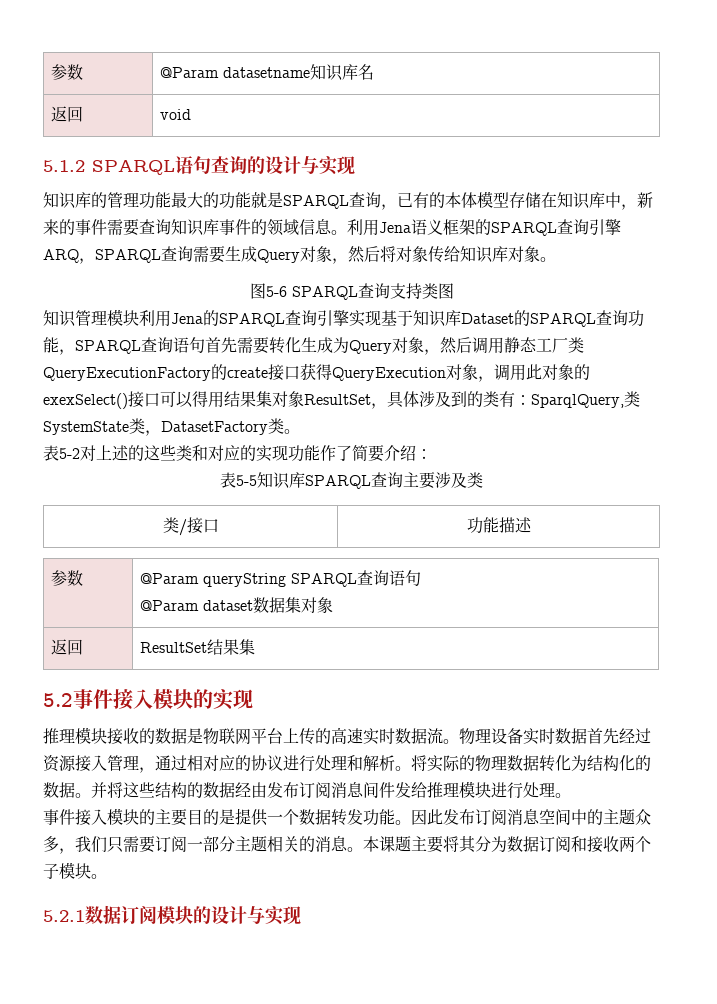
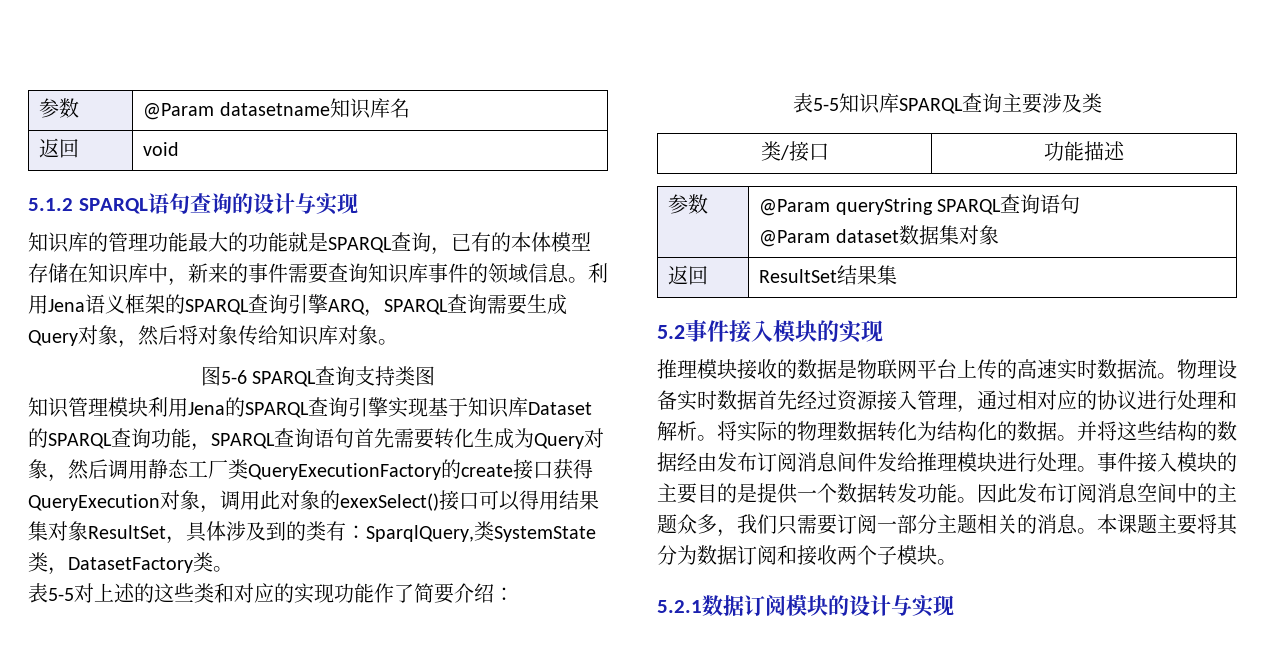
[59,448,80,459] 5-2 -> [48,588,74,601] 5-5
(571, 795) // -> (1097, 469) none

